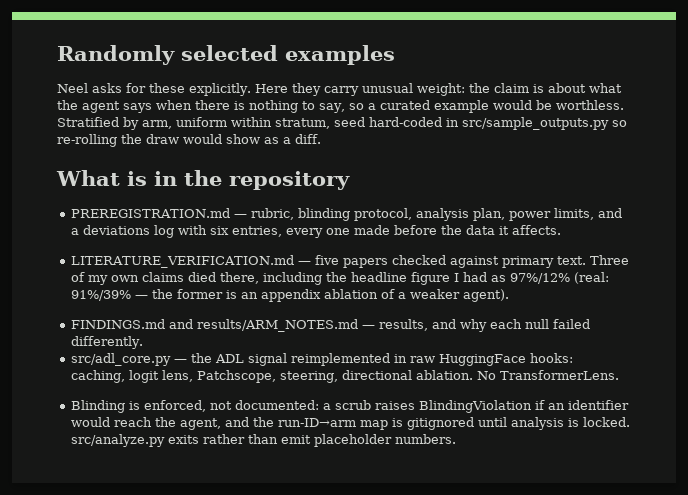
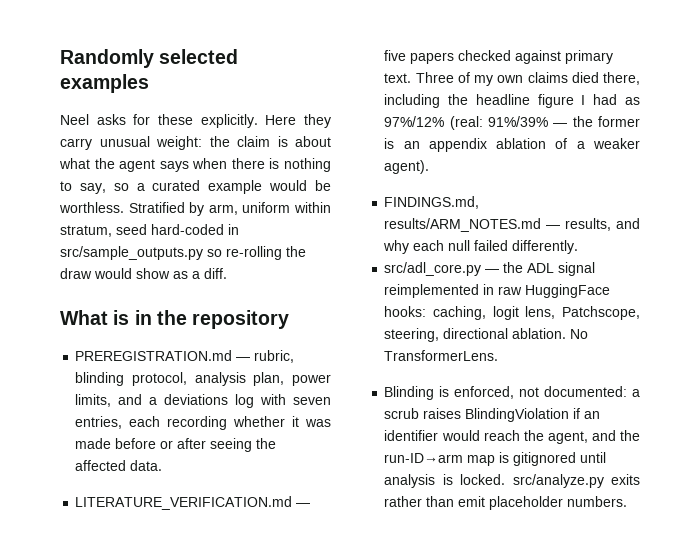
[210,225,562,238] six entries, every one made before the data it affects. -> [293,397,331,405] [75,416,331,430] [75,438,277,452] [75,460,163,471] seven entries, each recording whether it was made before or after seeing the affected data.
[71,319,194,329] FINDINGS.md and -> [384,196,480,209] FINDINGS.md,

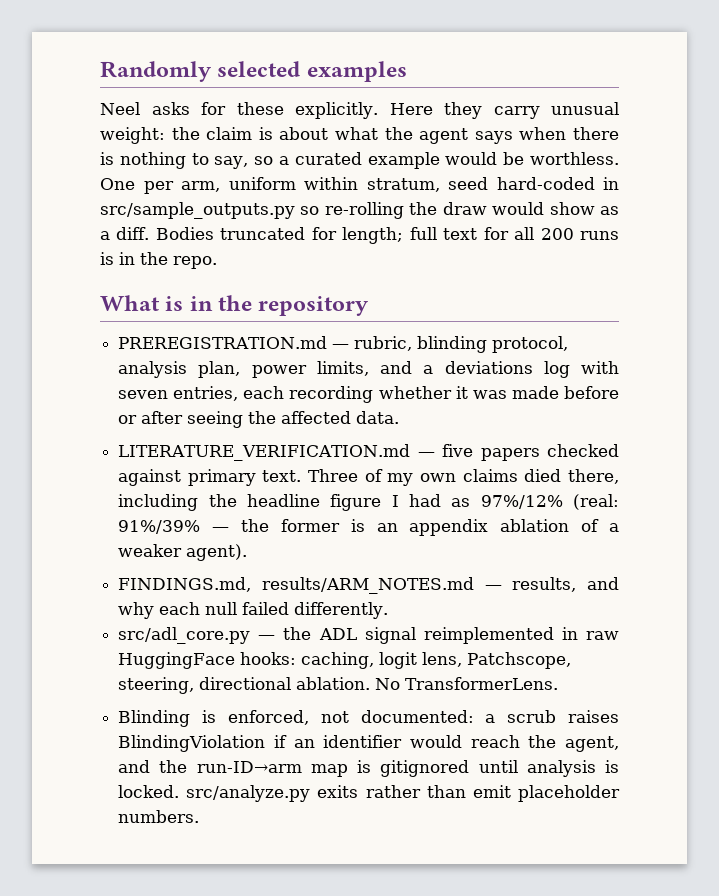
[128,202,205,216] Stratified by -> [100,178,174,194] One per
(227, 273) none -> [155,227,619,244] [100,252,217,269] Bodies truncated for length; full text for all 200 runs is in the repo.

